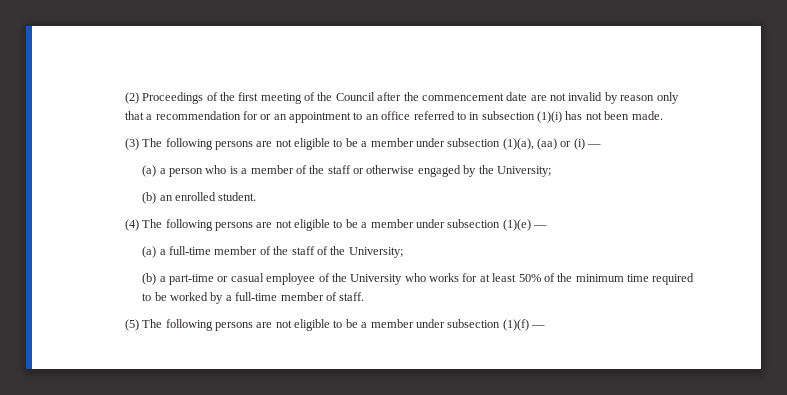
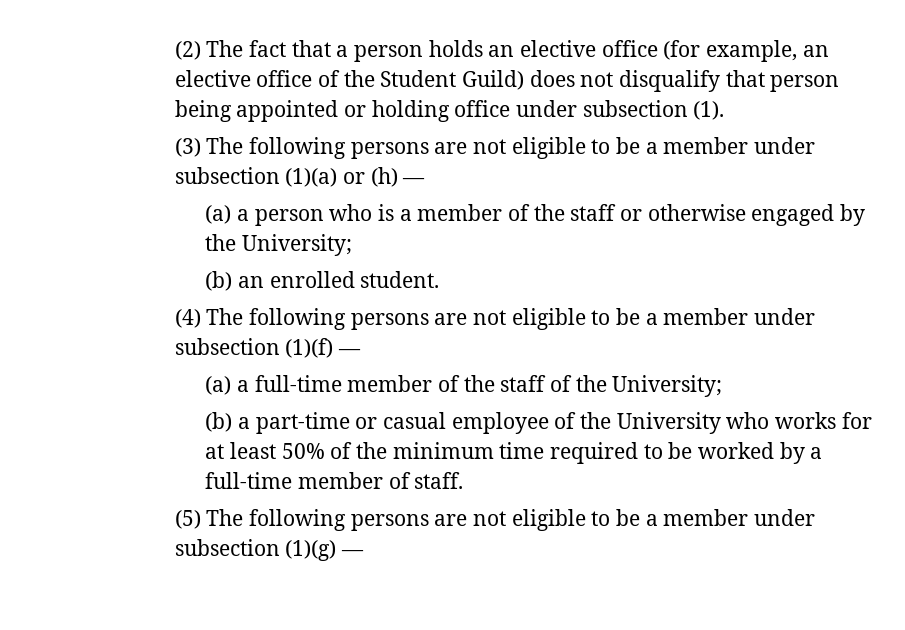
[142,92,679,104] [124,111,663,123] Proceedings of the first meeting of the Council after the commencement date are not invalid by reason only that a recommendation for or an appointment to an office referred to in subsection (1)(i) has not been made. -> [206,40,829,62] [174,70,840,92] [174,100,725,122] The fact that a person holds an elective office (for example, an elective office of the Student Guild) does not disqualify that person being appointed or holding office under subsection (1).
[502,138,585,150] (1)(a), (aa) or (i) -> [285,167,398,187] (1)(a) or (h)
[502,219,531,231] (1)(e) -> [285,338,334,358] (1)(f)
[502,319,529,331] (1)(f) -> [285,540,337,561] (1)(g)

